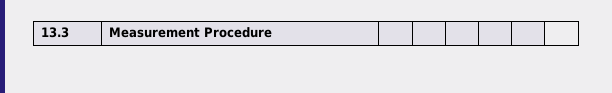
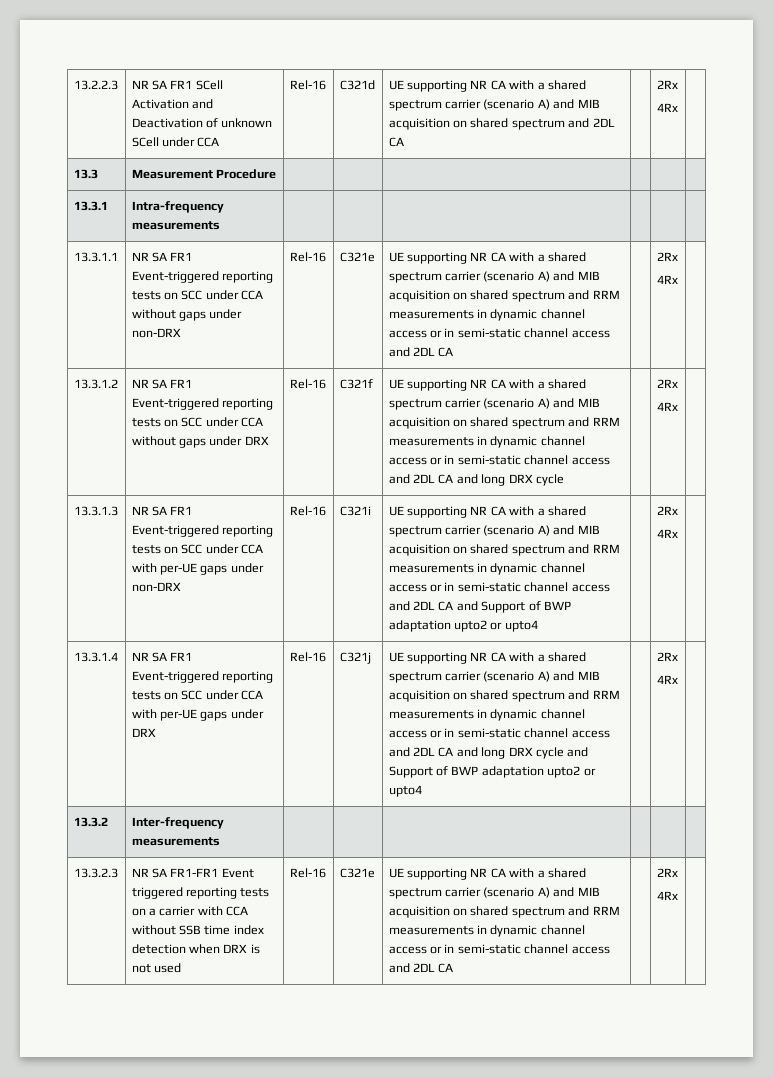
[40,27,69,38] [108,27,272,38] 13.3 | Measurement Procedure | | | | | -> [73,80,118,90] [131,80,223,90] [131,99,214,109] [131,118,273,128] [131,137,220,147] [289,80,326,90] [339,80,375,90] [388,80,586,92] [388,99,600,111] [388,118,615,130] [388,137,404,147] [656,80,678,89] [656,103,678,112] [73,169,98,179] [131,169,277,179] [73,201,108,211] [131,201,224,213] [131,221,220,230] [73,252,118,262] [131,252,193,262] [131,271,274,283] [131,290,264,300] [131,309,243,321] [131,328,181,338] [289,252,326,262] [339,252,375,262] [388,252,586,264] [388,271,600,283] [388,290,620,302] [388,309,585,321] [388,328,610,338] [388,347,454,357] [656,252,678,261] [656,275,678,284] [73,379,118,389] [131,379,193,389] [131,398,274,410] [131,417,264,427] [131,436,269,448] [289,379,326,389] [339,379,373,389] [388,379,586,391] [388,398,600,410] [388,417,620,429] [388,436,585,448] [388,455,610,465] [388,474,564,486] [656,379,678,388] [656,402,678,411] [73,506,118,516] [131,506,193,516] [131,525,274,537] [131,544,264,554] [131,563,264,575] [131,582,181,592] [289,506,326,516] [339,506,371,516] [388,506,586,518] [388,525,600,537] [388,544,620,556] [388,563,585,575] [388,582,610,592] [388,601,571,613] [388,620,538,632] [656,506,678,515] [656,529,678,538] [73,652,118,662] [131,652,193,662] [131,671,274,683] [131,690,264,700] [131,709,264,721] [131,728,156,737] [289,652,326,662] [339,652,371,664] [388,652,586,664] [388,671,600,683] [388,690,620,702] [388,709,585,721] [388,728,610,738] [388,747,589,759] [388,766,596,778] [388,785,422,797] [656,652,678,661] [656,675,678,684] [73,817,108,827] [131,817,224,829] [131,837,220,846] [73,868,118,878] [131,868,254,878] [131,887,270,899] [131,906,249,916] [131,925,264,935] [131,944,260,954] [131,963,182,973] [289,868,326,878] [339,868,375,878] [388,868,586,880] [388,887,600,899] [388,906,620,918] [388,925,585,937] [388,944,610,954] [388,963,454,973] [656,868,678,877] [656,891,678,900] 13.2.2.3 | NR SA FR1 SCell Activation and Deactivation of unknown SCell under CCA | Rel-16 | C321d | UE supporting NR CA with a shared spectrum carrier (scenario A) and MIB acquisition on shared spectrum and 2DL CA | | 2Rx // 4Rx | // 13.3 | Measurement Procedure | | | | | | // 13.3.1 | Intra-frequency measurements | | | | | | // 13.3.1.1 | NR SA FR1 Event-triggered reporting tests on SCC under CCA without gaps under non-DRX | Rel-16 | C321e | UE supporting NR CA with a shared spectrum carrier (scenario A) and MIB acquisition on shared spectrum and RRM measurements in dynamic channel access or in semi-static channel access and 2DL CA | | 2Rx // 4Rx | // 13.3.1.2 | NR SA FR1 Event-triggered reporting tests on SCC under CCA without gaps under DRX | Rel-16 | C321f | UE supporting NR CA with a shared spectrum carrier (scenario A) and MIB acquisition on shared spectrum and RRM measurements in dynamic channel access or in semi-static channel access and 2DL CA and long DRX cycle | | 2Rx // 4Rx | // 13.3.1.3 | NR SA FR1 Event-triggered reporting tests on SCC under CCA with per-UE gaps under non-DRX | Rel-16 | C321i | UE supporting NR CA with a shared spectrum carrier (scenario A) and MIB acquisition on shared spectrum and RRM measurements in dynamic channel access or in semi-static channel access and 2DL CA and Support of BWP adaptation upto2 or upto4 | | 2Rx // 4Rx | // 13.3.1.4 | NR SA FR1 Event-triggered reporting tests on SCC under CCA with per-UE gaps under DRX | Rel-16 | C321j | UE supporting NR CA with a shared spectrum carrier (scenario A) and MIB acquisition on shared spectrum and RRM measurements in dynamic channel access or in semi-static channel access and 2DL CA and long DRX cycle and Support of BWP adaptation upto2 or upto4 | | 2Rx // 4Rx | // 13.3.2 | Inter-frequency measurements | | | | | | // 13.3.2.3 | NR SA FR1-FR1 Event triggered reporting tests on a carrier with CCA without SSB time index detection when DRX is not used | Rel-16 | C321e | UE supporting NR CA with a shared spectrum carrier (scenario A) and MIB acquisition on shared spectrum and RRM measurements in dynamic channel access or in semi-static channel access and 2DL CA | | 2Rx // 4Rx

